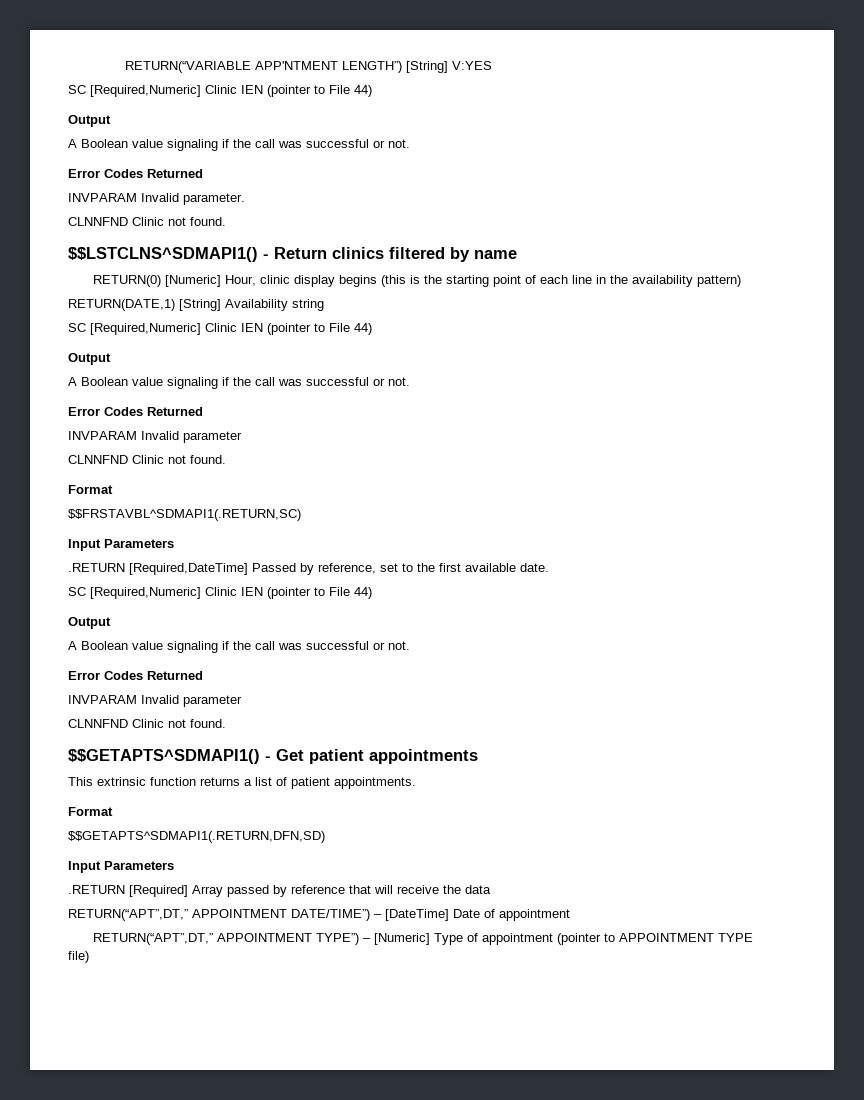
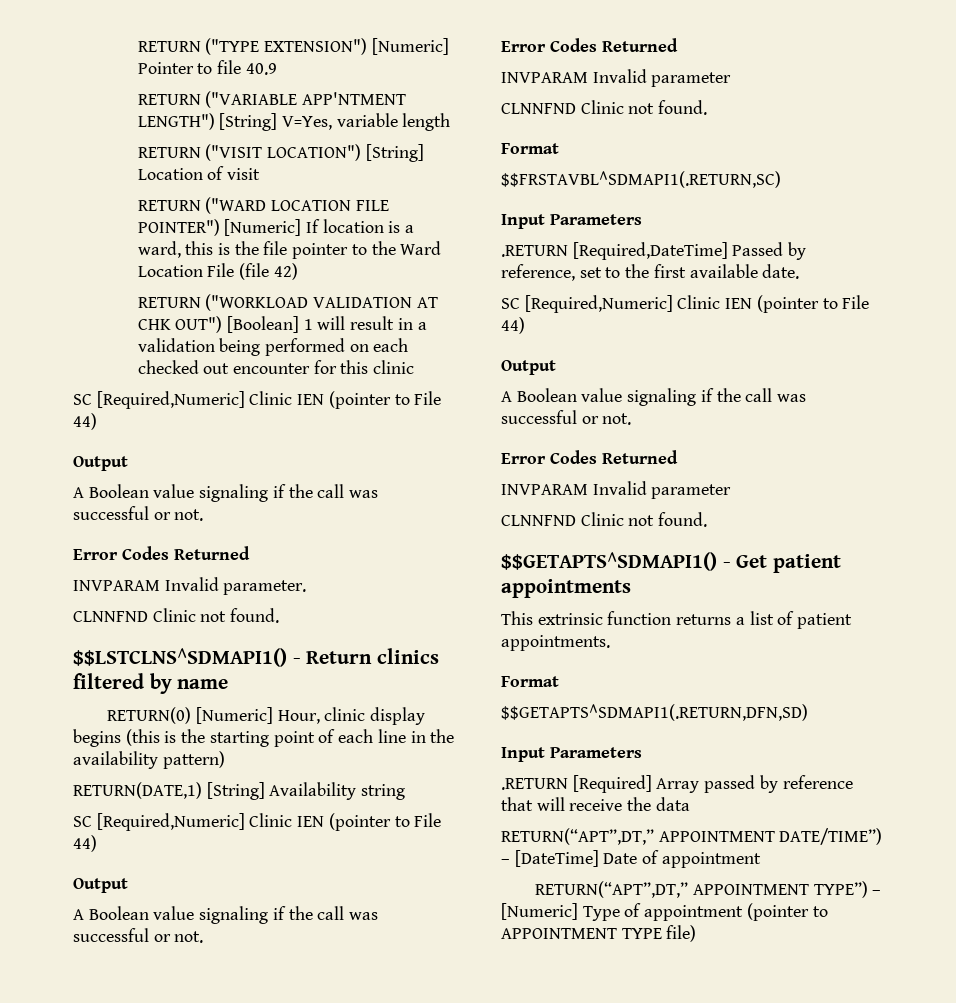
[124,61,492,73] RETURN(“VARIABLE APP'NTMENT LENGTH”) [String] V:YES -> [137,38,449,55] [137,60,277,75] [137,91,406,108] [137,113,451,131] [137,144,424,162] [137,166,260,180] [137,197,389,214] [137,219,415,236] [137,241,442,259] [137,263,298,280] [137,294,438,311] [137,316,427,333] [137,338,409,356] [137,360,415,374] RETURN ("TYPE EXTENSION") [Numeric] Pointer to file 40.9 // RETURN ("VARIABLE APP'NTMENT LENGTH") [String] V=Yes, variable length // RETURN ("VISIT LOCATION") [String] Location of visit // RETURN ("WARD LOCATION FILE POINTER") [Numeric] If location is a ward, this is the file pointer to the Ward Location File (file 42) // RETURN ("WORKLOAD VALIDATION AT CHK OUT") [Boolean] 1 will result in a validation being performed on each checked out encounter for this clinic

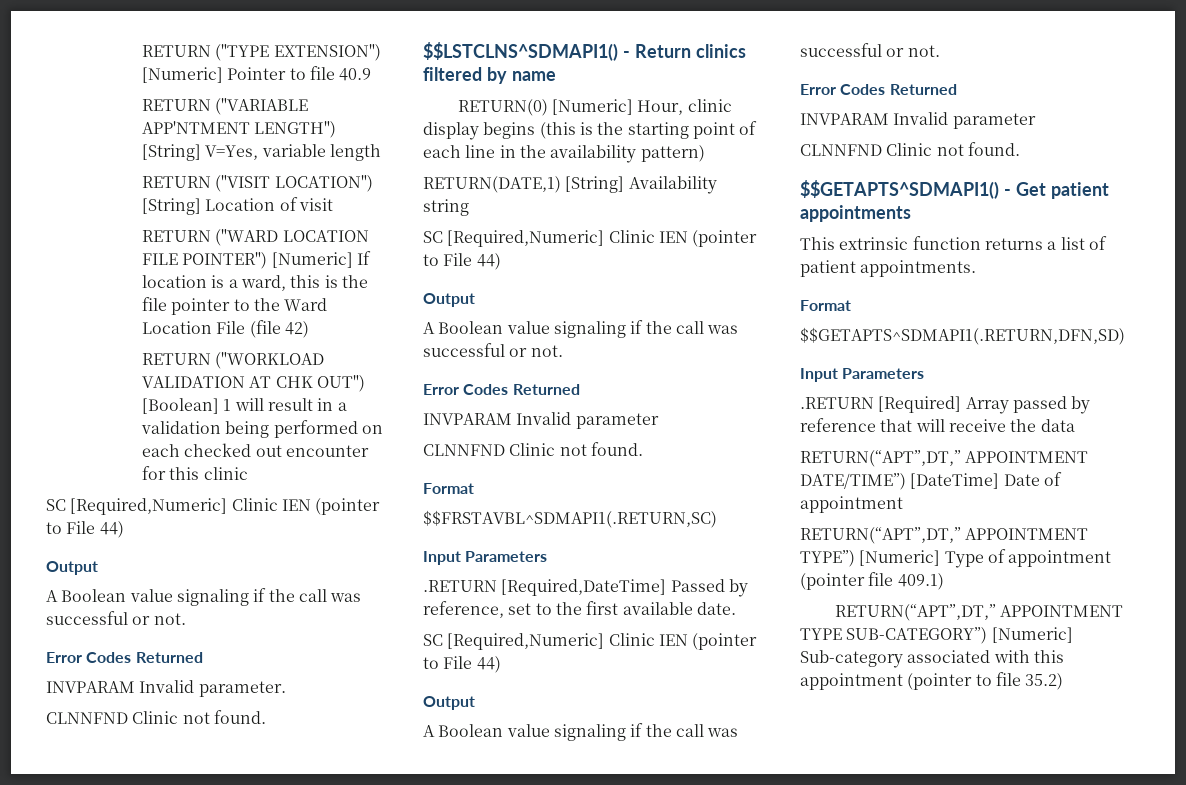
[501,859,510,864] – -> (906, 481) none
[872,890,882,895] – -> (855, 558) none
[812,906,828,917] [501,925,697,942] to APPOINTMENT TYPE file) -> [868,572,944,590] [834,604,1124,621] [800,627,1073,644] [800,650,1064,668] [800,672,1064,690] file 409.1) // RETURN(“APT”,DT,” APPOINTMENT TYPE SUB-CATEGORY”) [Numeric] Sub-category associated with this appointment (pointer to file 35.2)

